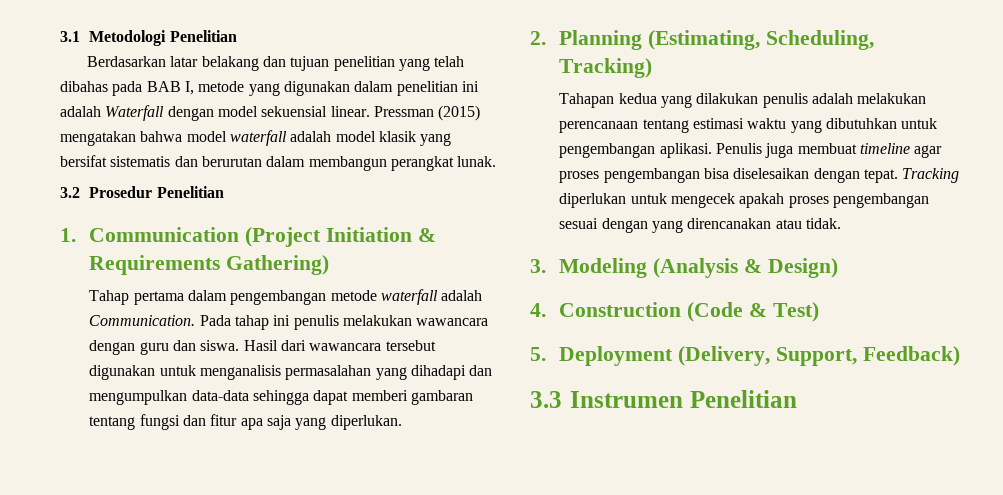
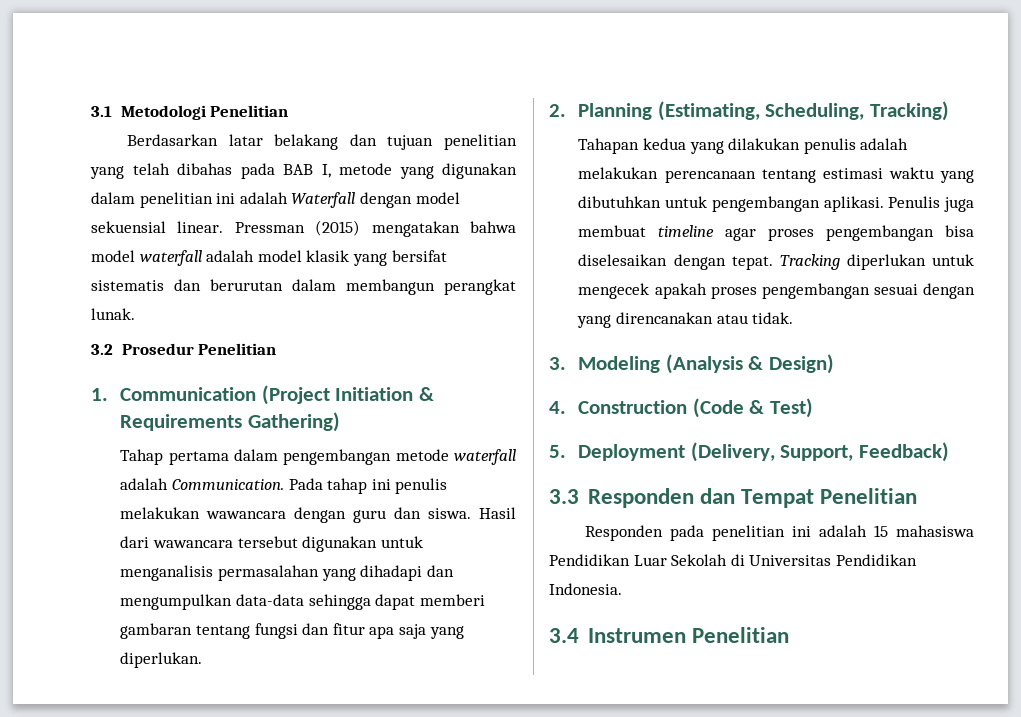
(562, 399) none -> [587,488,917,508] [585,525,974,541] [549,554,917,566] [549,583,622,595] [549,628,579,643] Responden dan Tempat Penelitian // Responden pada penelitian ini adalah 15 mahasiswa Pendidikan Luar Sekolah di Universitas Pendidikan Indonesia. // 3.4

